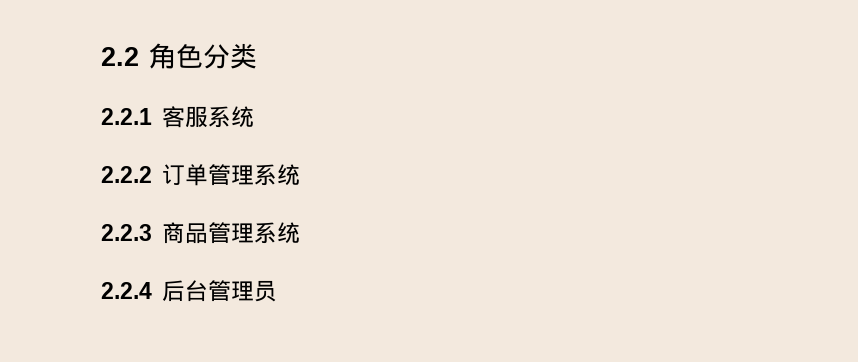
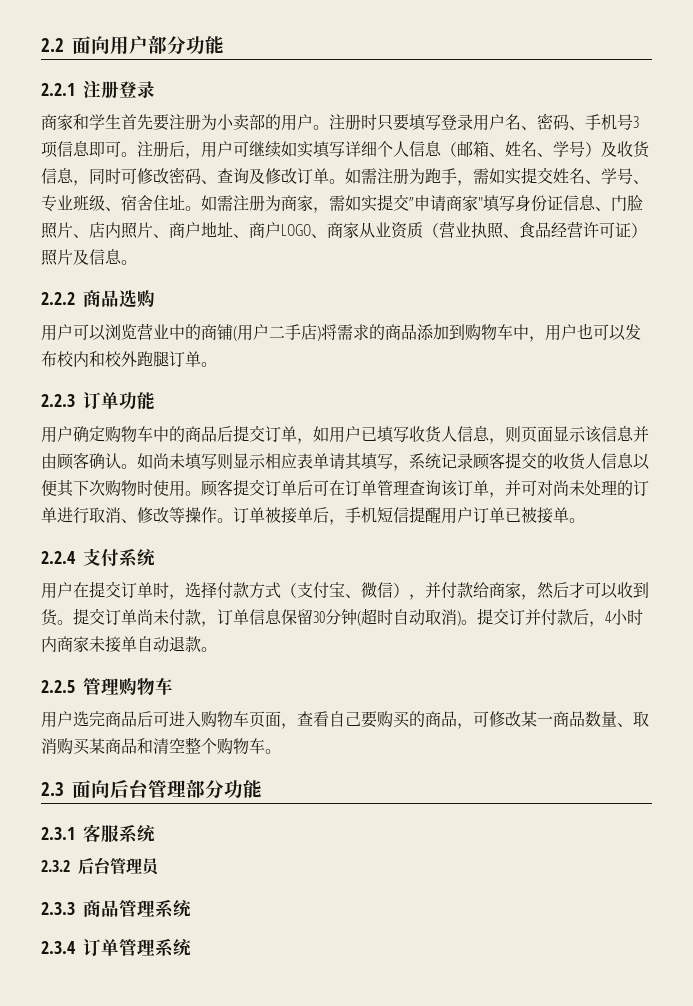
[149,43,257,69] [101,106,254,128] [101,164,300,186] [101,222,300,244] [101,280,277,302] 角色分类 // 2.2.1客服系统 // 2.2.2订单管理系统 // 2.2.3商品管理系统 // 2.2.4后台管理员 -> [72,35,224,55] [41,80,155,99] [41,113,639,131] [41,141,650,159] [41,167,649,186] [41,194,643,213] [41,221,647,239] [41,249,137,266] [41,290,155,308] [41,323,641,342] [41,351,217,367] [41,392,155,409] [41,425,649,444] [41,452,650,471] [41,479,649,498] [41,506,585,525] [41,548,156,567] [41,581,649,600] [41,608,643,627] [41,636,217,653] [41,677,173,696] [41,711,649,729] [41,737,281,755] [41,779,262,799] [41,824,156,843] [41,857,161,876] [41,899,192,918] [41,938,192,957] 面向用户部分功能 // 2.2.1注册登录 // 商家和学生首先要注册为小卖部的用户。注册时只要填写登录用户名、密码、手机号3项信息即可。注册后，用户可继续如实填写详细个人信息（邮箱、姓名、学号）及收货信息，同时可修改密码、查询及修改订单。如需注册为跑手，需如实提交姓名、学号、专业班级、宿舍住址。如需注册为商家，需如实提交”申请商家"填写身份证信息、门脸照片、店内照片、商户地址、商户LOGO、商家从业资质（营业执照、食品经营许可证）照片及信息。 // 2.2.2商品选购 // 用户可以浏览营业中的商铺(用户二手店)将需求的商品添加到购物车中，用户也可以发布校内和校外跑腿订单。 // 2.2.3订单功能 // 用户确定购物车中的商品后提交订单，如用户已填写收货人信息，则页面显示该信息并由顾客确认。如尚未填写则显示相应表单请其填写，系统记录顾客提交的收货人信息以便其下次购物时使用。顾客提交订单后可在订单管理查询该订单，并可对尚未处理的订单进行取消、修改等操作。订单被接单后，手机短信提醒用户订单已被接单。 // 2.2.4支付系统 // 用户在提交订单时，选择付款方式（支付宝、微信），并付款给商家，然后才可以收到货。提交订单尚未付款，订单信息保留30分钟(超时自动取消)。提交订并付款后，4小时内商家未接单自动退款。 // 2.2.5管理购物车 // 用户选完商品后可进入购物车页面，查看自己要购买的商品，可修改某一商品数量、取消购买某商品和清空整个购物车。 // 2.3面向后台管理部分功能 // 2.3.1客服系统 // 2.3.2后台管理员 // 2.3.3商品管理系统 // 2.3.4订单管理系统

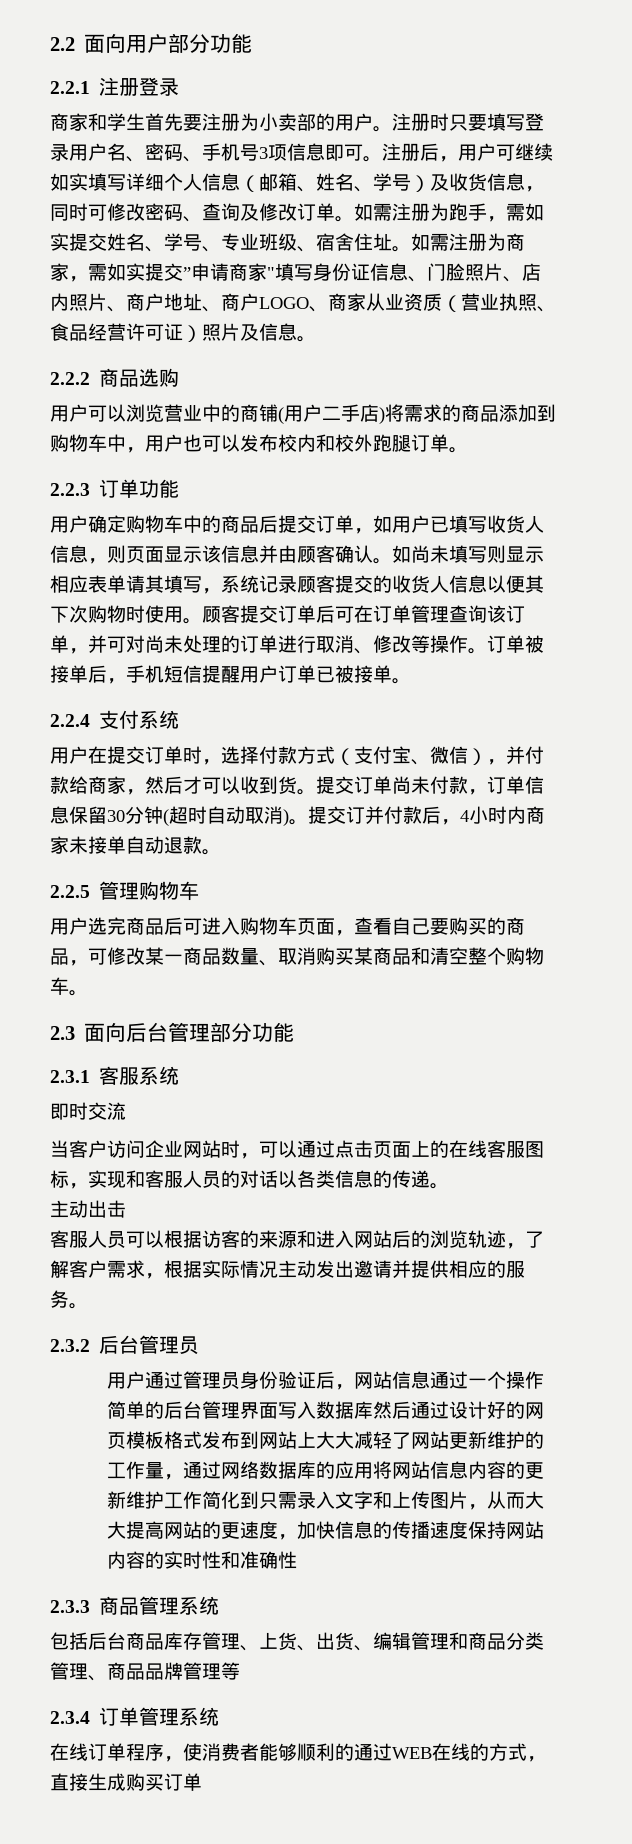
[41,857,161,876] [41,899,192,918] [41,938,192,957] 2.3.2后台管理员 // 2.3.3商品管理系统 // 2.3.4订单管理系统 -> [50,1102,126,1120] [50,1140,544,1159] [50,1170,449,1189] [50,1200,126,1218] [50,1230,544,1249] [50,1260,525,1279] [50,1290,88,1309] [50,1335,200,1355] [107,1371,545,1390] [107,1401,545,1419] [107,1431,545,1449] [107,1461,545,1480] [107,1491,545,1510] [107,1521,545,1540] [107,1551,298,1569] [50,1596,220,1615] [50,1632,544,1651] [50,1662,240,1681] [50,1707,220,1726] [50,1743,546,1762] [50,1773,202,1791] 即时交流 // 当客户访问企业网站时，可以通过点击页面上的在线客服图标，实现和客服人员的对话以各类信息的传递。 // 主动出击 // 客服人员可以根据访客的来源和进入网站后的浏览轨迹，了解客户需求，根据实际情况主动发出邀请并提供相应的服务。 // 2.3.2后台管理员 // 用户通过管理员身份验证后，网站信息通过一个操作简单的后台管理界面写入数据库然后通过设计好的网页模板格式发布到网站上大大减轻了网站更新维护的工作量，通过网络数据库的应用将网站信息内容的更新维护工作简化到只需录入文字和上传图片，从而大大提高网站的更速度，加快信息的传播速度保持网站内容的实时性和准确性 // 2.3.3商品管理系统 // 包括后台商品库存管理、上货、出货、编辑管理和商品分类管理、商品品牌管理等 // 2.3.4订单管理系统 // 在线订单程序，使消费者能够顺利的通过WEB在线的方式，直接生成购买订单

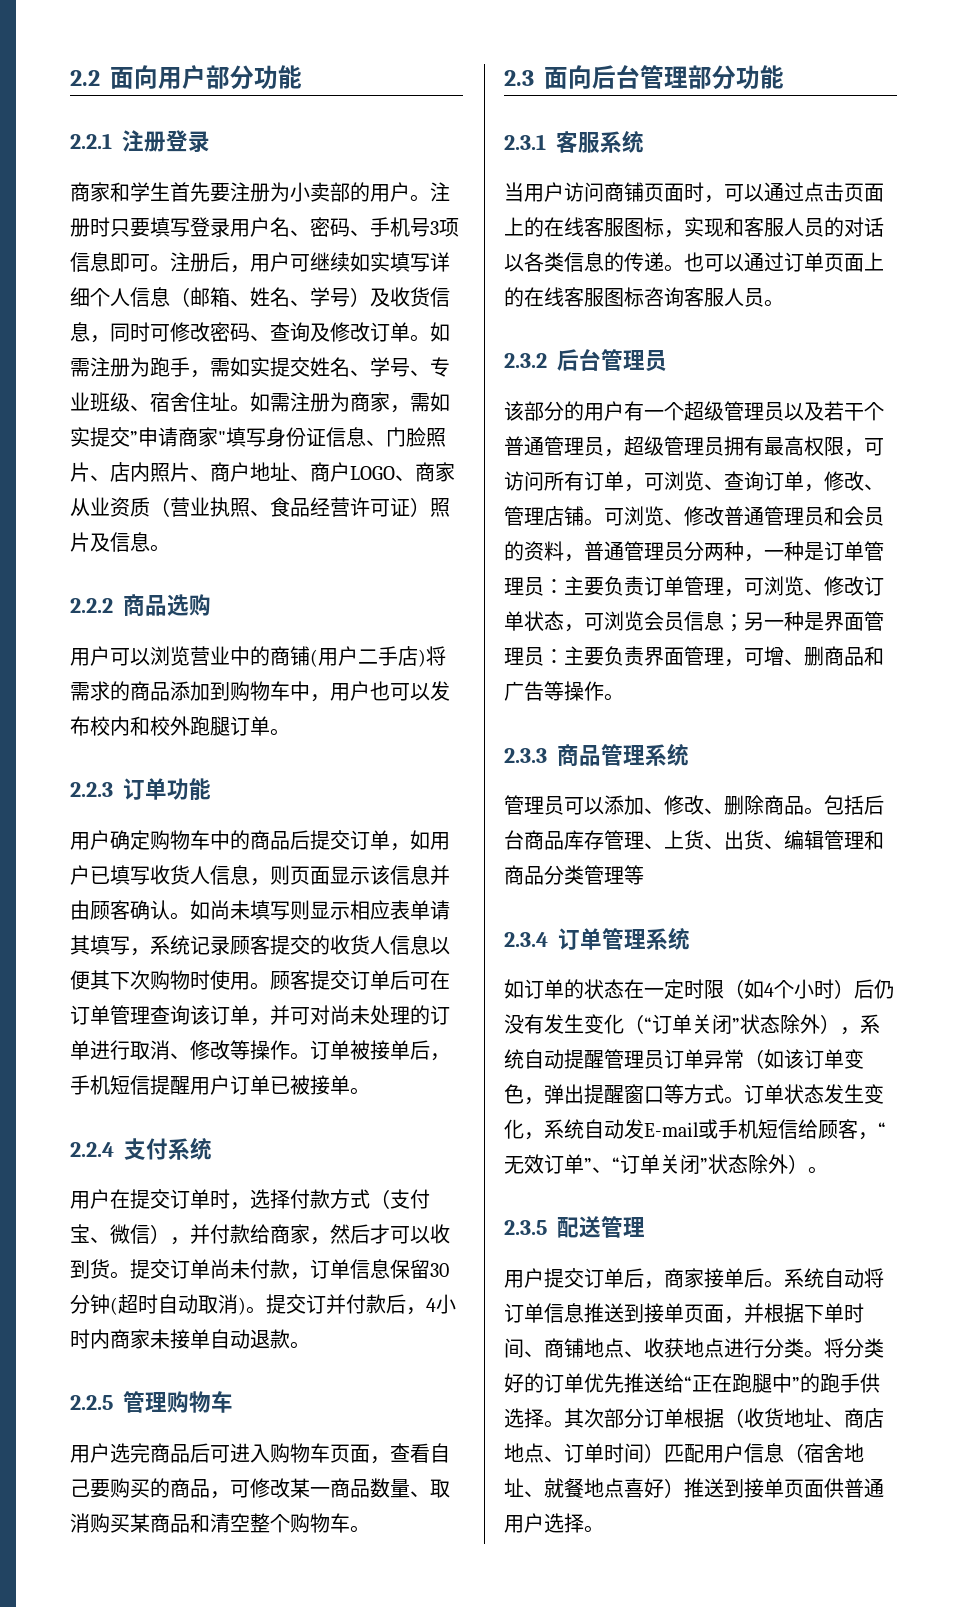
[50,1102,126,1120] // 即时交流 -> (644, 141) none
[69,1140,221,1158] 客户访问企业网站 -> [524,182,684,202] 用户访问商铺页面
[50,1200,126,1218] [50,1230,544,1249] [50,1260,525,1279] [50,1290,88,1309] [50,1335,200,1355] [107,1371,545,1390] [107,1401,545,1419] [107,1431,545,1449] [107,1461,545,1480] [107,1491,545,1510] [107,1521,545,1540] [107,1551,298,1569] [50,1596,220,1615] // 主动出击 // 客服人员可以根据访客的来源和进入网站后的浏览轨迹，了解客户需求，根据实际情况主动发出邀请并提供相应的服务。 // 2.3.2后台管理员 // 用户通过管理员身份验证后，网站信息通过一个操作简单的后台管理界面写入数据库然后通过设计好的网页模板格式发布到网站上大大减轻了网站更新维护的工作量，通过网络数据库的应用将网站信息内容的更新维护工作简化到只需录入文字和上传图片，从而大大提高网站的更速度，加快信息的传播速度保持网站内容的实时性和准确性 // 2.3.3商品管理系统 // -> [684,252,884,272] [504,287,784,307] [504,349,667,372] [504,401,884,421] [504,436,884,457] [504,471,884,492] [504,506,884,526] [504,541,884,562] [504,576,884,597] [504,611,884,632] [504,646,884,667] [504,681,624,701] [504,743,689,766] [504,795,824,815] 也可以通过订单页面上的在线客服图标咨询客服人员。 // 2.3.2后台管理员 // 该部分的用户有一个超级管理员以及若干个普通管理员，超级管理员拥有最高权限，可访问所有订单，可浏览、查询订单，修改、管理店铺。可浏览、修改普通管理员和会员的资料，普通管理员分两种，一种是订单管理员：主要负责订单管理，可浏览、修改订单状态，可浏览会员信息；另一种是界面管理员：主要负责界面管理，可增、删商品和广告等操作。 // 2.3.3商品管理系统 // 管理员可以添加、修改、删除商品。
[88,1662,221,1681] 、商品品牌管理 -> (624, 875) none
[50,1743,546,1762] [50,1773,202,1791] 在线订单程序，使消费者能够顺利的通过WEB在线的方式，直接生成购买订单 -> [504,979,894,999] [504,1014,880,1035] [504,1049,864,1069] [504,1084,884,1105] [504,1119,886,1140] [504,1154,828,1175] [504,1216,645,1238] [504,1268,884,1289] [504,1303,864,1324] [504,1338,884,1358] [504,1373,880,1393] [504,1408,884,1428] [504,1443,864,1463] [504,1478,884,1498] [504,1513,604,1533] 如订单的状态在一定时限（如4个小时）后仍没有发生变化（“订单关闭”状态除外），系统自动提醒管理员订单异常（如该订单变色，弹出提醒窗口等方式。订单状态发生变化，系统自动发E-mail或手机短信给顾客，“无效订单”、“订单关闭”状态除外）。 // 2.3.5配送管理 // 用户提交订单后，商家接单后。系统自动将订单信息推送到接单页面，并根据下单时间、商铺地点、收获地点进行分类。将分类好的订单优先推送给“正在跑腿中”的跑手供选择。其次部分订单根据（收货地址、商店地点、订单时间）匹配用户信息（宿舍地址、就餐地点喜好）推送到接单页面供普通用户选择。

